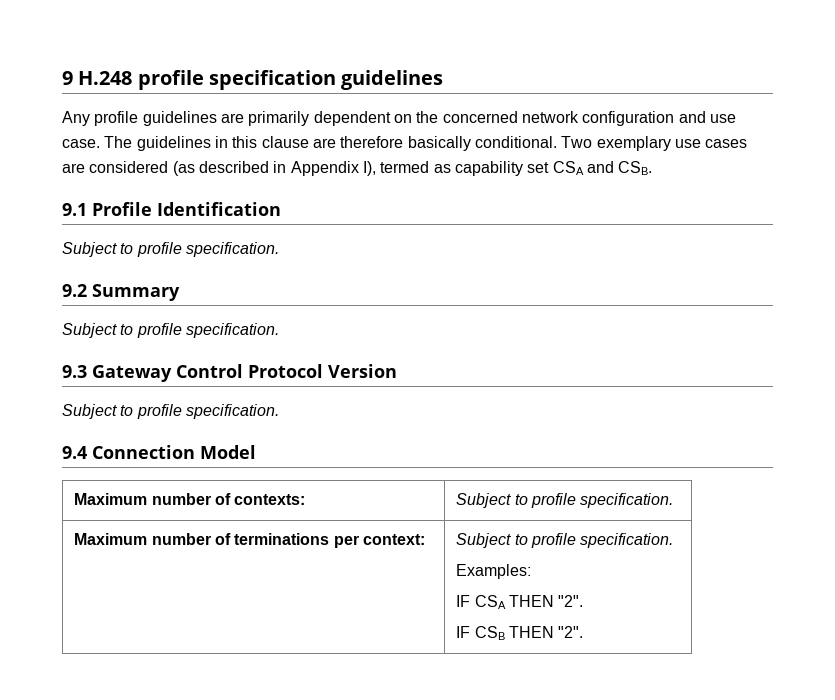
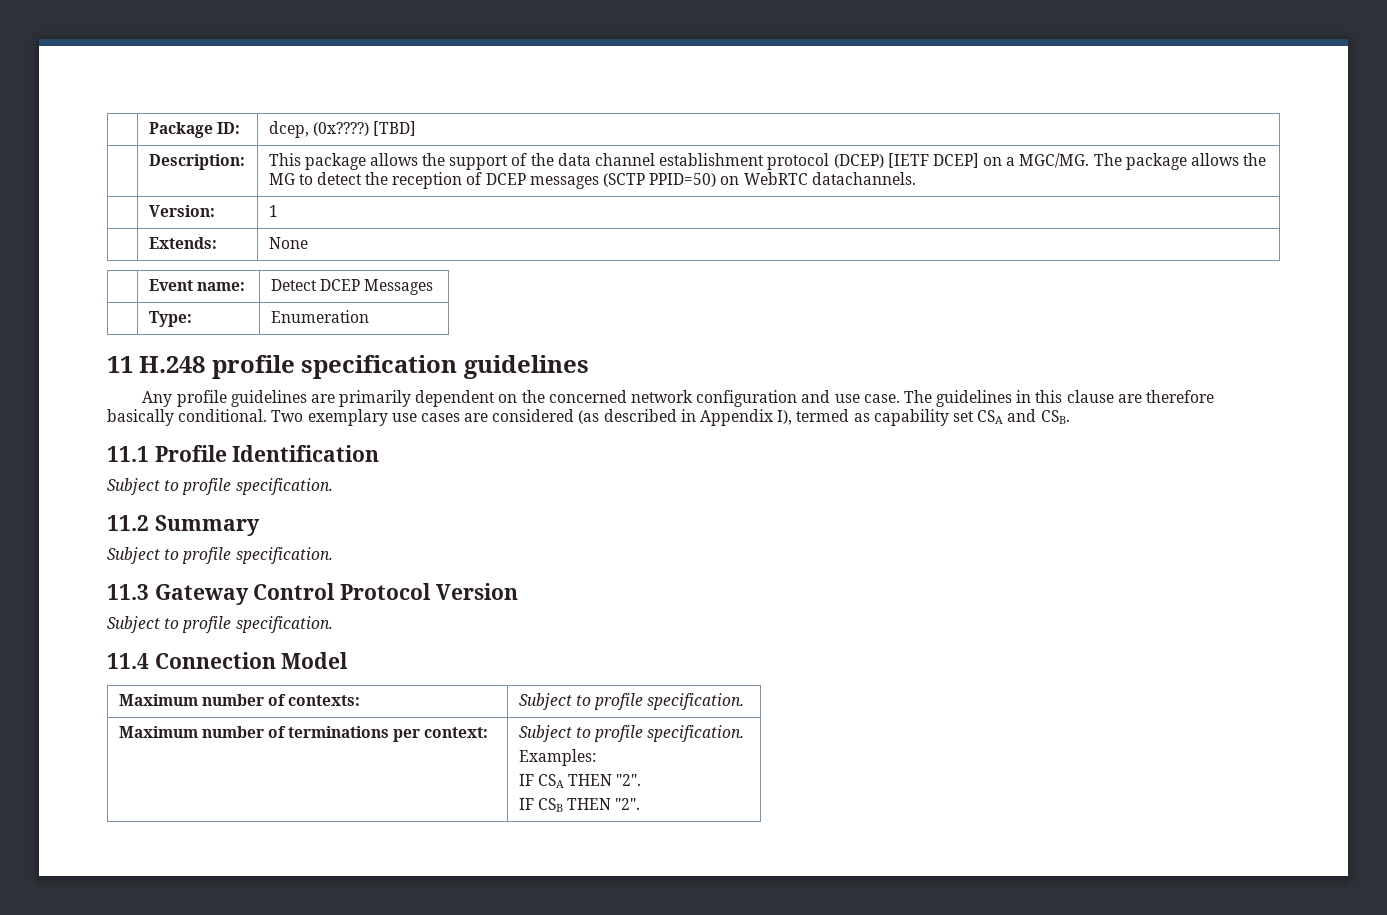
[62,71,73,85] 9 -> [148,122,240,138] [268,121,416,138] [148,154,245,170] [268,153,1267,170] [268,172,916,189] [148,205,215,217] [268,205,278,217] [148,237,217,249] [268,237,308,249] [148,279,245,291] [270,279,433,295] [148,311,192,327] [270,310,369,323] [107,356,133,373] | Package ID: | dcep, (0x????) [TBD] // | Description: | This package allows the support of the data channel establishment protocol (DCEP) [IETF DCEP] on a MGC/MG. The package allows the MG to detect the reception of DCEP messages (SCTP PPID=50) on WebRTC datachannels. // | Version: | 1 // | Extends: | None // | Event name: | Detect DCEP Messages // | Type: | Enumeration // 11
[62,203,87,216] 9.1 -> [107,446,149,462] 11.1
[62,284,87,297] 9.2 -> [107,515,149,531] 11.2
[62,365,87,378] 9.3 -> [107,584,149,600] 11.3
[62,446,87,459] 9.4 -> [107,653,149,669] 11.4

